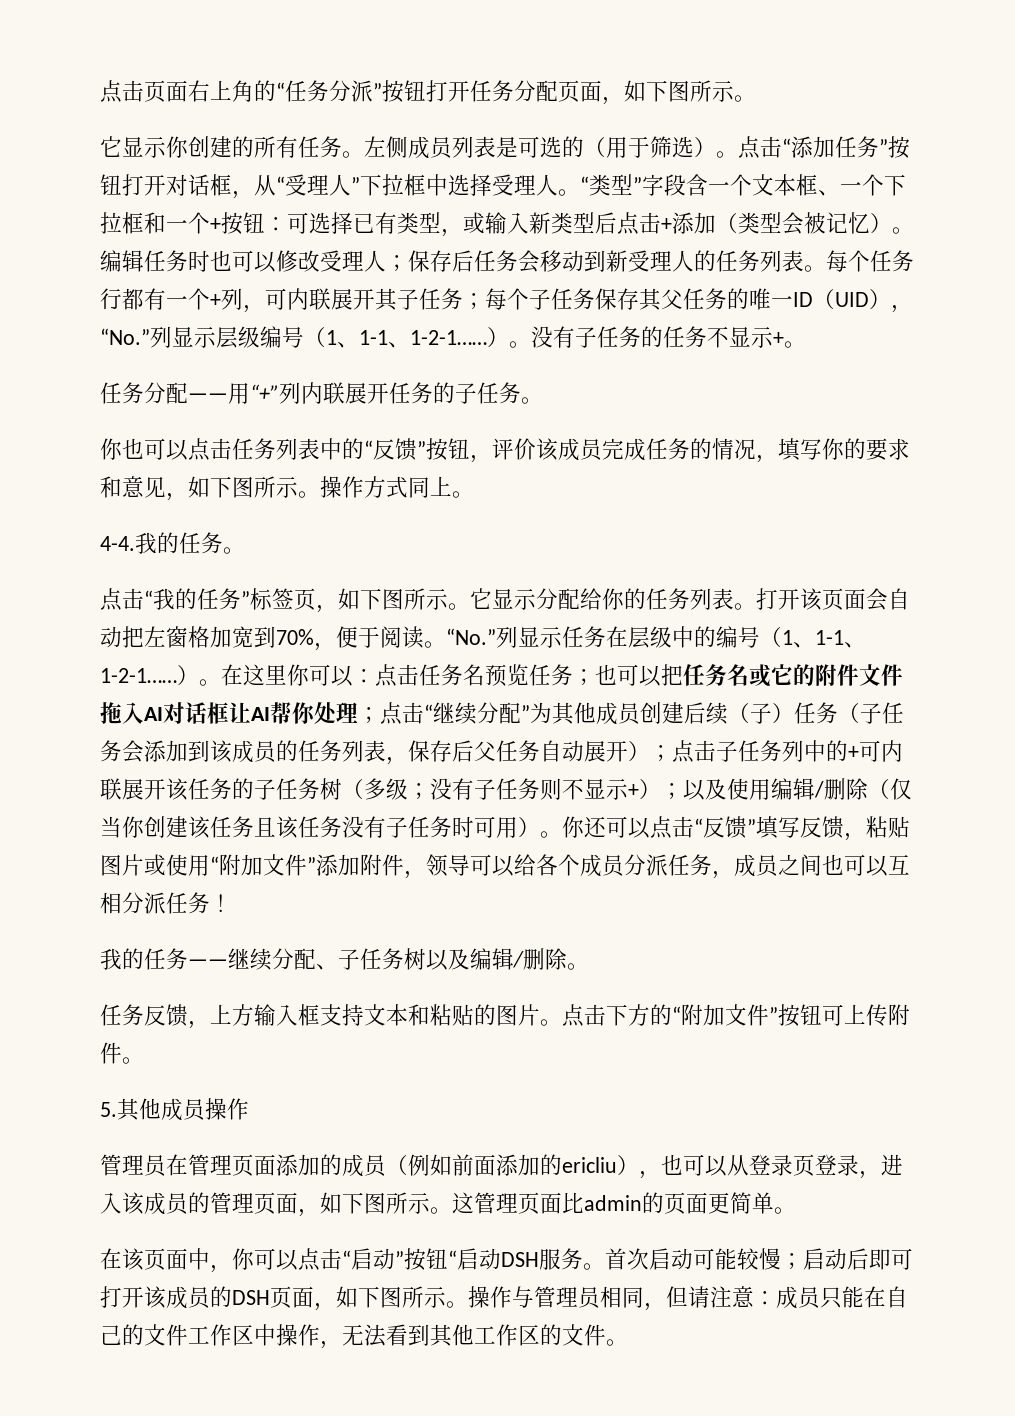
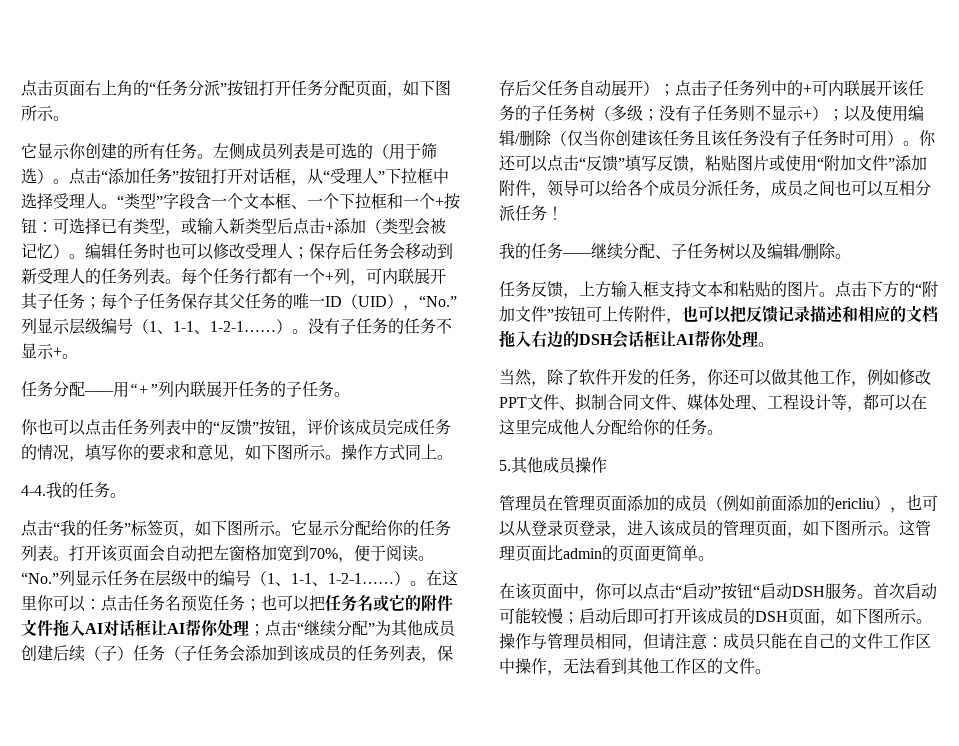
(122, 1053) none -> [666,305,938,324] [499,330,774,349] [499,369,931,387] [499,393,927,412] [499,419,707,435] ，也可以把反馈记录描述和相应的文档拖入右边的DSH会话框让AI帮你处理。 // 当然，除了软件开发的任务，你还可以做其他工作，例如修改PPT文件、拟制合同文件、媒体处理、工程设计等，都可以在这里完成他人分配给你的任务

